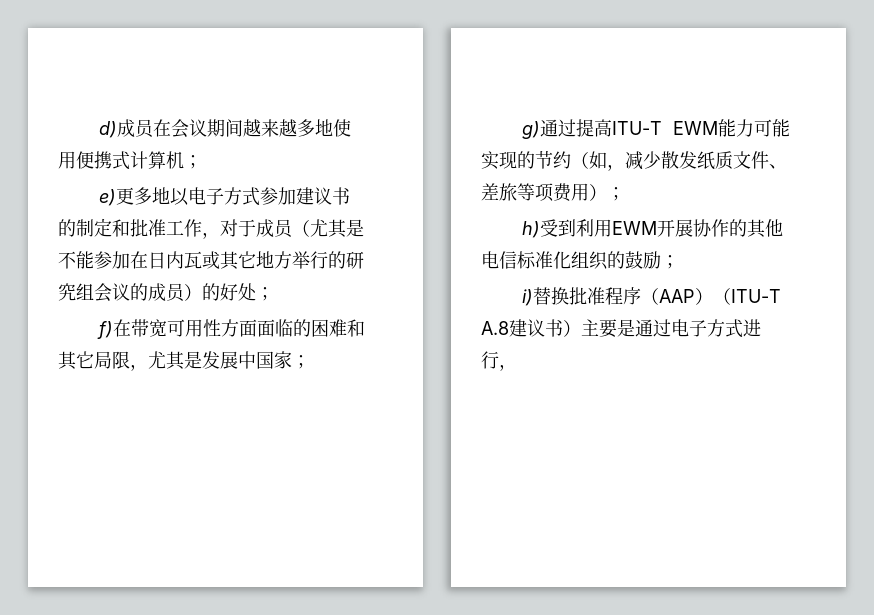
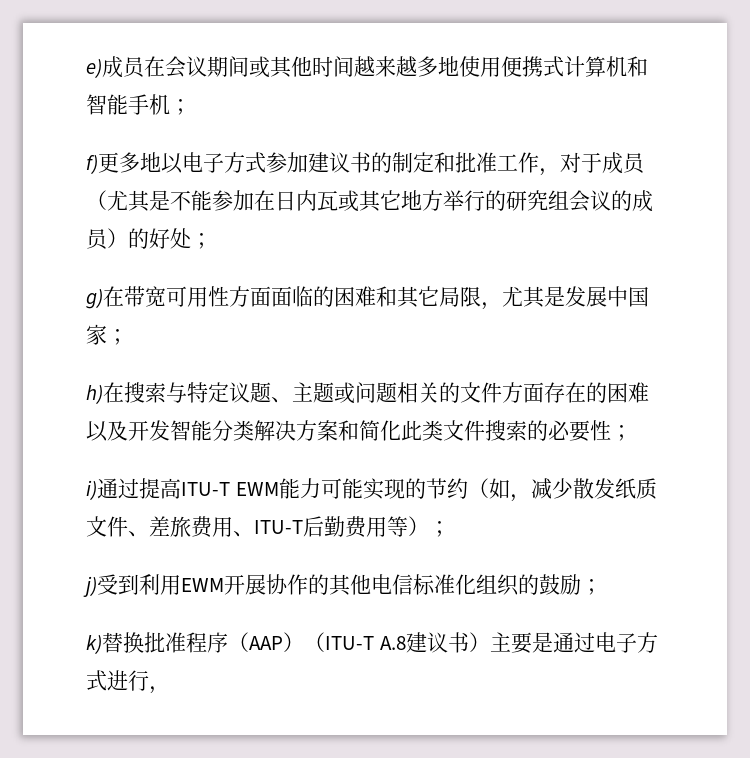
[98,121,117,138] d) -> [86,58,102,78] e)
(243, 128) none -> [249,56,354,78] 或其他时间
[184,155,202,169] [98,189,116,206] ； // e) -> [627,56,648,77] [86,94,191,115] [86,154,98,174] 和智能手机； // f)
[96,321,113,339] f) -> [86,288,103,309] g)
[521,121,540,139] g) -> [86,382,649,404] [86,420,632,442] [86,480,97,500] h)在搜索与特定议题、主题或问题相关的文件方面存在的困难以及开发智能分类解决方案和简化此类文件搜索的必要性； // i)
[517,183,589,202] 等项费用 -> [191,516,408,538] 费用、ITU-T后勤费用等
[521,221,540,238] h) -> [83,576,97,597] j)
[521,289,533,306] i) -> [86,634,102,654] k)

